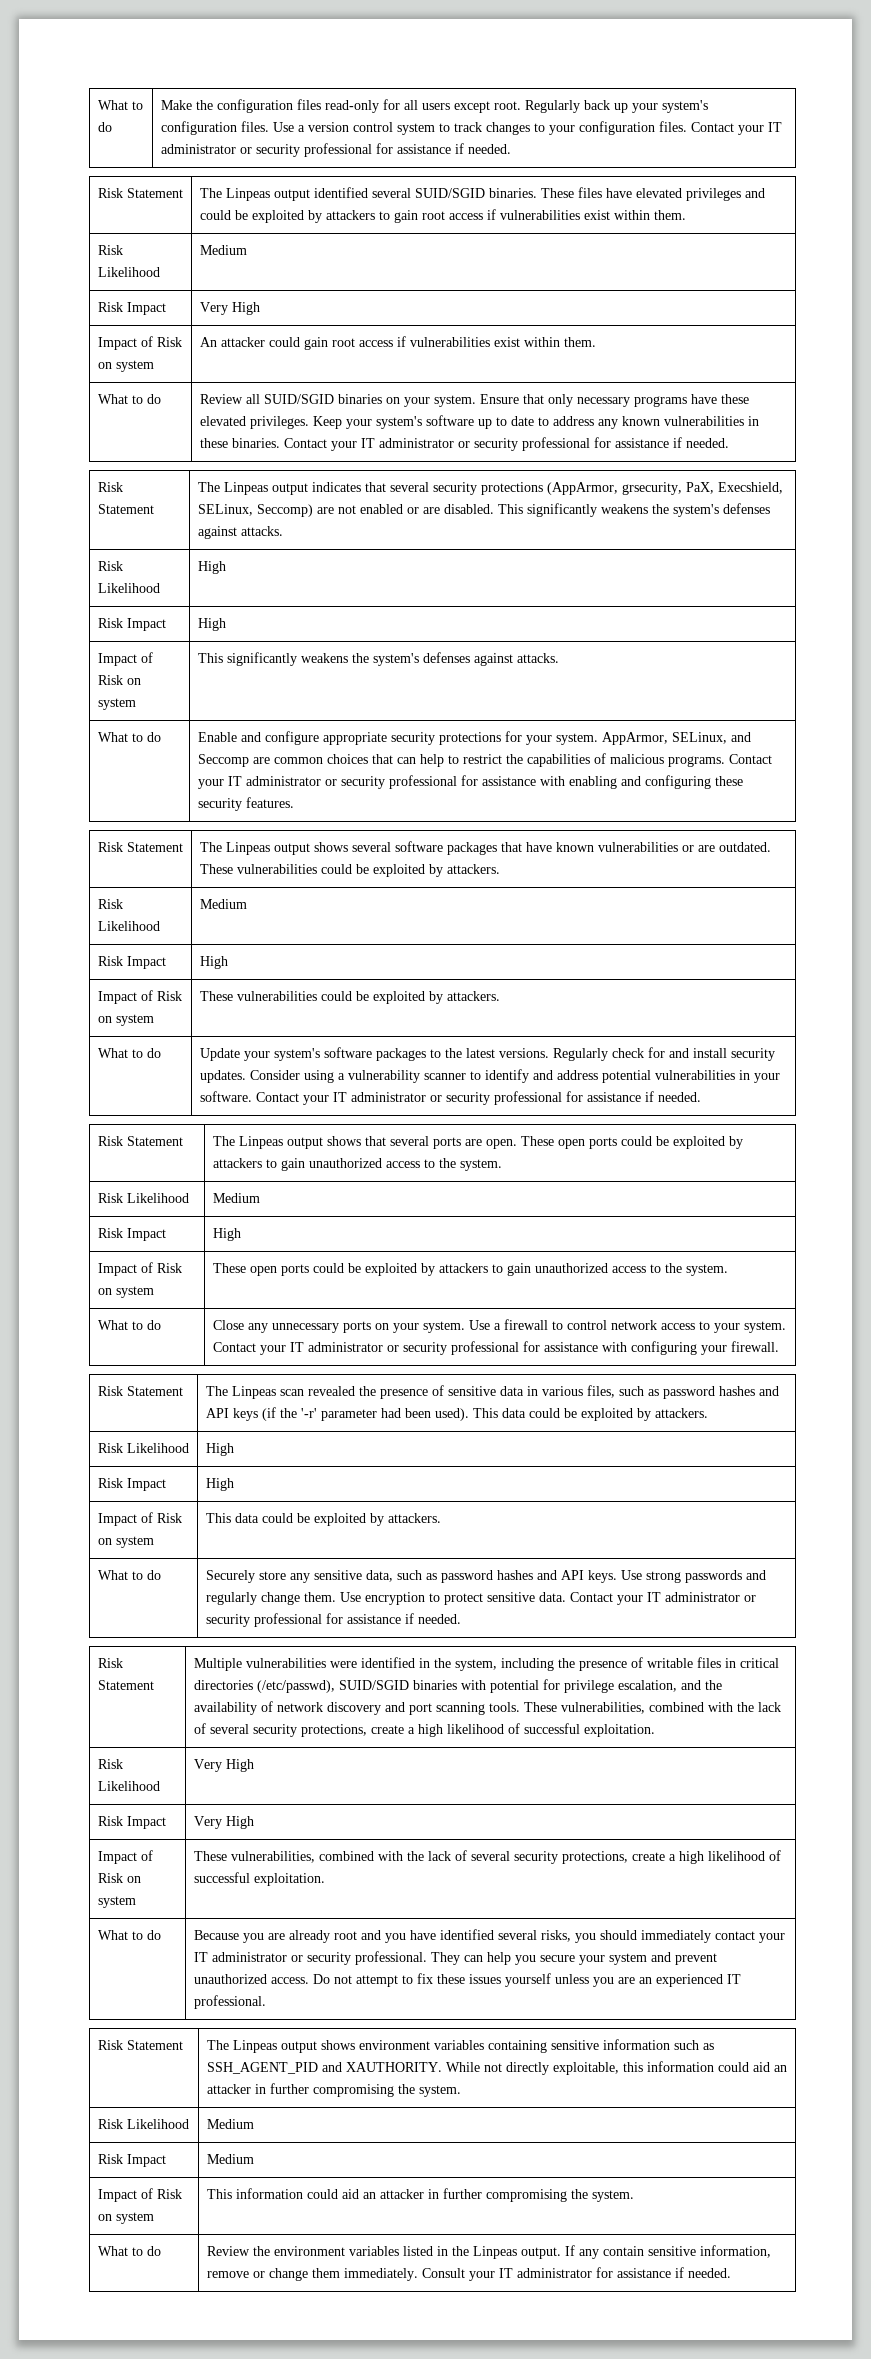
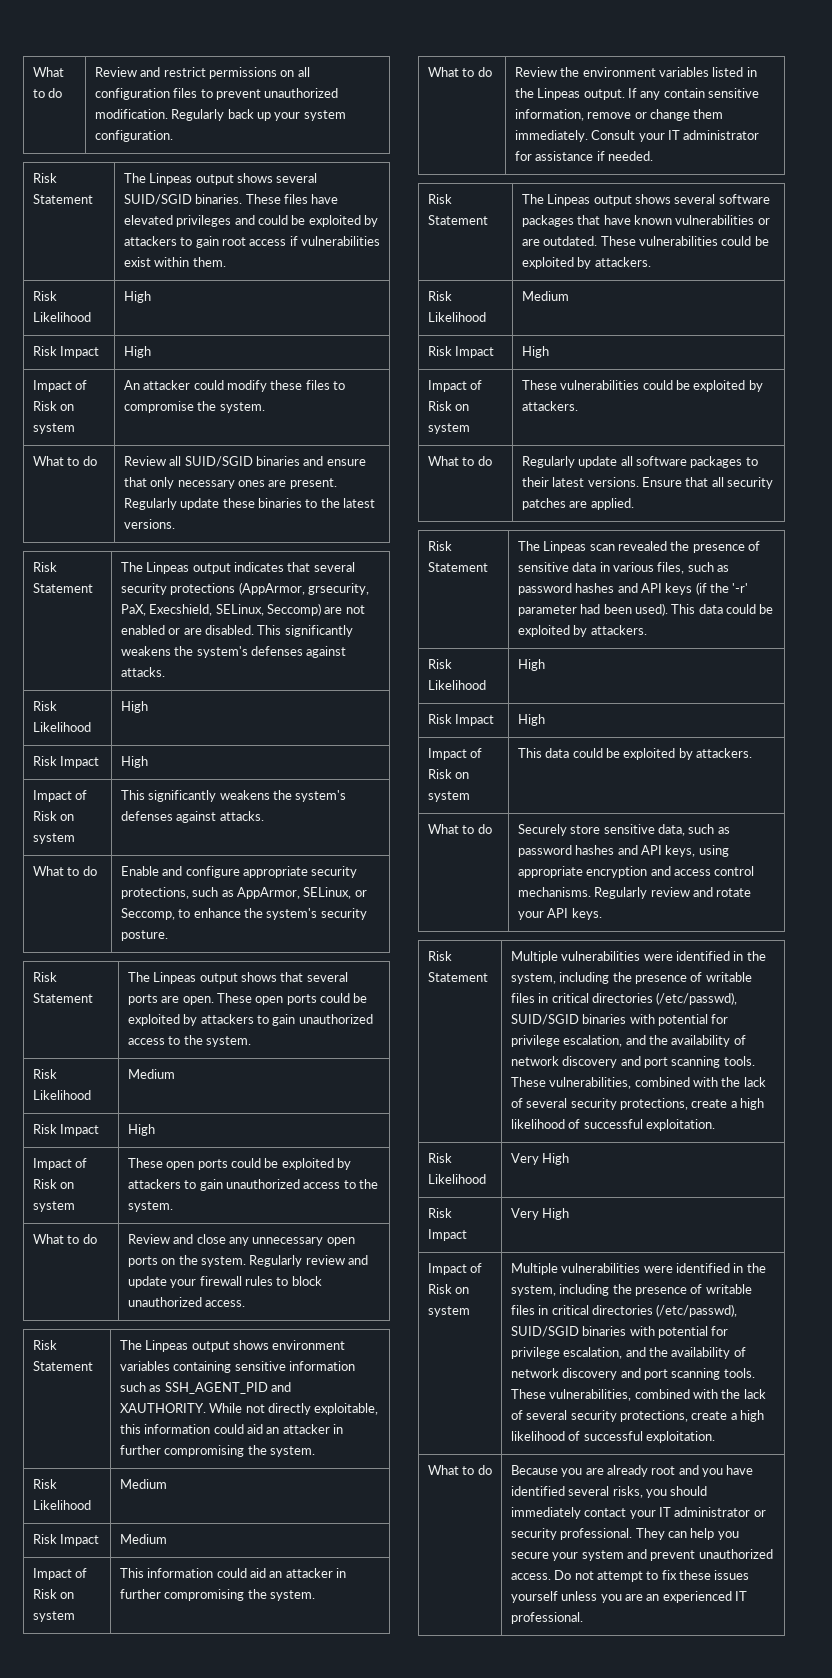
[97,100,143,110] [97,122,112,132] [160,99,708,113] [160,121,782,135] [160,143,511,157] [97,188,183,198] [199,187,368,201] What to do | Make the configuration files read-only for all users except root. Regularly back up your system's configuration files. Use a version control system to track changes to your configuration files. Contact your IT administrator or security professional for assistance if needed. // Risk Statement | The Linpeas output identified -> [32,67,64,77] [32,88,63,98] [94,67,310,79] [94,88,339,100] [94,109,346,121] [94,130,173,142] [32,173,57,183] [32,194,93,204] [123,173,273,185] What to do | Review and restrict permissions on all configuration files to prevent unauthorized modification. Regularly back up your system configuration. // Risk Statement | The Linpeas output shows
[199,245,247,255] [97,302,166,315] [199,302,228,315] Medium // Risk Impact | Very -> [123,291,151,303] [32,346,100,358] High // Risk Impact |
[303,336,596,350] gain root access if vulnerabilities exist within them. -> [226,380,346,392] [123,401,265,413] modify these files to compromise the system.
[385,394,749,407] [199,415,759,429] [199,437,729,451] on your system. Ensure that only necessary programs have these elevated privileges. Keep your system's software up to date to address any known vulnerabilities in these binaries. Contact your IT administrator or security professional for assistance if needed. -> [303,456,366,466] [123,477,337,489] [123,498,376,510] [123,519,175,529] and ensure that only necessary ones are present. Regularly update these binaries to the latest versions.
[438,731,751,745] [197,753,772,767] [197,775,743,789] [197,797,294,811] [97,842,183,852] [199,841,771,855] [199,864,500,877] [97,899,123,909] [97,921,160,931] [199,899,247,909] [97,956,166,969] [199,956,228,969] [97,990,182,1004] [97,1014,154,1026] [199,991,500,1004] [97,1048,161,1058] [199,1047,775,1061] [199,1069,780,1083] [199,1091,701,1105] protections for your system. AppArmor, SELinux, and Seccomp are common choices that can help to restrict the capabilities of malicious programs. Contact your IT administrator or security professional for assistance with enabling and configuring these security features. // Risk Statement | The Linpeas output shows several software packages that have known vulnerabilities or are outdated. These vulnerabilities could be exploited by attackers. // Risk Likelihood | Medium // Risk Impact | High // Impact of Risk on system | These vulnerabilities could be exploited by attackers. // What to do | Update your system's software packages to the latest versions. Regularly check for and install security updates. Consider using a vulnerability scanner to identify and address potential vulnerabilities in your software. Contact your IT administrator or security professional for assistance if needed. -> [120,887,367,899] [120,908,367,920] [120,930,168,941] protections, such as AppArmor, SELinux, or Seccomp, to enhance the system's security posture.
[212,1320,244,1330] Close -> [127,1234,226,1244] Review and close
(339, 1328) none -> [326,1237,355,1246] open
[392,1319,786,1333] [212,1341,779,1355] [97,1386,183,1396] [205,1385,779,1399] [205,1407,708,1421] [97,1443,189,1453] [205,1443,234,1456] [97,1478,166,1491] [205,1478,234,1491] [97,1512,182,1526] [97,1536,154,1548] [205,1513,441,1526] [97,1570,161,1580] [205,1570,766,1583] [205,1592,756,1605] [205,1613,461,1627] [97,1658,123,1668] [97,1680,154,1690] [193,1657,779,1671] [193,1679,722,1693] [193,1701,781,1715] [193,1723,655,1737] [97,1759,123,1769] [97,1781,160,1791] [193,1759,254,1772] [97,1816,166,1829] [193,1816,254,1829] [97,1850,153,1864] [97,1873,141,1883] [97,1896,136,1908] [193,1850,781,1864] [193,1872,325,1886] [97,1930,161,1940] [193,1929,785,1943] [193,1951,717,1965] [193,1973,741,1987] [193,1995,266,2009] your system. Use a firewall to control network access to your system. Contact your IT administrator or security professional for assistance with configuring your firewall. // Risk Statement | The Linpeas scan revealed the presence of sensitive data in various files, such as password hashes and API keys (if the '-r' parameter had been used). This data could be exploited by attackers. // Risk Likelihood | High // Risk Impact | High // Impact of Risk on system | This data could be exploited by attackers. // What to do | Securely store any sensitive data, such as password hashes and API keys. Use strong passwords and regularly change them. Use encryption to protect sensitive data. Contact your IT administrator or security professional for assistance if needed. // Risk Statement | Multiple vulnerabilities were identified in the system, including the presence of writable files in critical directories (/etc/passwd), SUID/SGID binaries with potential for privilege escalation, and the availability of network discovery and port scanning tools. These vulnerabilities, combined with the lack of several security protections, create a high likelihood of successful exploitation. // Risk Likelihood | Very High // Risk Impact | Very High // Impact of Risk on system | These vulnerabilities, combined with the lack of several security protections, create a high likelihood of successful exploitation. // What to do | Because you are already root and you have identified several risks, you should immediately contact your IT administrator or security professional. They can help you secure your system and prevent unauthorized access. Do not attempt to fix these issues yourself unless you are an experienced IT professional. -> [178,1255,369,1267] [127,1276,322,1288] [127,1297,246,1307] the system. Regularly review and update your firewall rules to block unauthorized access.
(731, 2273) none -> [427,194,452,204] [427,215,488,225] [521,194,770,206] [521,215,770,227] [521,236,769,246] [521,257,651,269] [427,291,452,301] [427,312,486,322] [521,291,569,301] [427,346,495,358] [521,346,549,358] [427,380,483,392] [427,401,470,411] [427,423,470,434] [521,380,763,392] [521,401,578,411] [427,456,492,466] [521,456,758,468] [521,477,774,489] [521,498,634,510] [427,541,452,551] [427,562,488,572] [517,541,761,553] [517,562,730,574] [517,582,749,595] [517,603,774,616] [517,625,647,637] [427,659,452,669] [427,680,486,690] [517,659,545,671] [427,714,495,726] [517,714,545,726] [427,748,483,760] [427,769,470,779] [427,791,470,802] [517,748,753,760] [427,824,492,834] [517,824,730,836] [517,845,729,857] [517,866,755,878] [517,887,752,899] [517,908,602,920] [427,951,452,961] [427,972,488,982] [510,951,766,963] [510,972,752,984] [510,992,738,1005] [510,1014,729,1026] [510,1035,746,1047] [510,1056,755,1068] [510,1077,766,1089] [510,1098,765,1110] [510,1119,715,1131] [427,1153,452,1163] [427,1174,486,1184] [510,1153,570,1165] [427,1208,452,1218] [427,1229,467,1241] [510,1208,570,1220] [427,1263,483,1275] [427,1284,470,1294] [427,1306,470,1317] [510,1263,766,1275] [510,1284,752,1296] [510,1304,738,1317] [510,1326,729,1338] [510,1347,746,1359] [510,1368,755,1380] [510,1389,766,1401] [510,1410,765,1422] [510,1431,715,1443] [427,1465,492,1475] [510,1465,754,1477] [510,1486,708,1498] [510,1507,766,1519] [510,1528,739,1540] [510,1549,773,1561] [510,1570,750,1582] [510,1591,748,1603] [510,1612,583,1624] // Risk Statement | The Linpeas output shows several software packages that have known vulnerabilities or are outdated. These vulnerabilities could be exploited by attackers. // Risk Likelihood | Medium // Risk Impact | High // Impact of Risk on system | These vulnerabilities could be exploited by attackers. // What to do | Regularly update all software packages to their latest versions. Ensure that all security patches are applied. // Risk Statement | The Linpeas scan revealed the presence of sensitive data in various files, such as password hashes and API keys (if the '-r' parameter had been used). This data could be exploited by attackers. // Risk Likelihood | High // Risk Impact | High // Impact of Risk on system | This data could be exploited by attackers. // What to do | Securely store sensitive data, such as password hashes and API keys, using appropriate encryption and access control mechanisms. Regularly review and rotate your API keys. // Risk Statement | Multiple vulnerabilities were identified in the system, including the presence of writable files in critical directories (/etc/passwd), SUID/SGID binaries with potential for privilege escalation, and the availability of network discovery and port scanning tools. These vulnerabilities, combined with the lack of several security protections, create a high likelihood of successful exploitation. // Risk Likelihood | Very High // Risk Impact | Very High // Impact of Risk on system | Multiple vulnerabilities were identified in the system, including the presence of writable files in critical directories (/etc/passwd), SUID/SGID binaries with potential for privilege escalation, and the availability of network discovery and port scanning tools. These vulnerabilities, combined with the lack of several security protections, create a high likelihood of successful exploitation. // What to do | Because you are already root and you have identified several risks, you should immediately contact your IT administrator or security professional. They can help you secure your system and prevent unauthorized access. Do not attempt to fix these issues yourself unless you are an experienced IT professional.

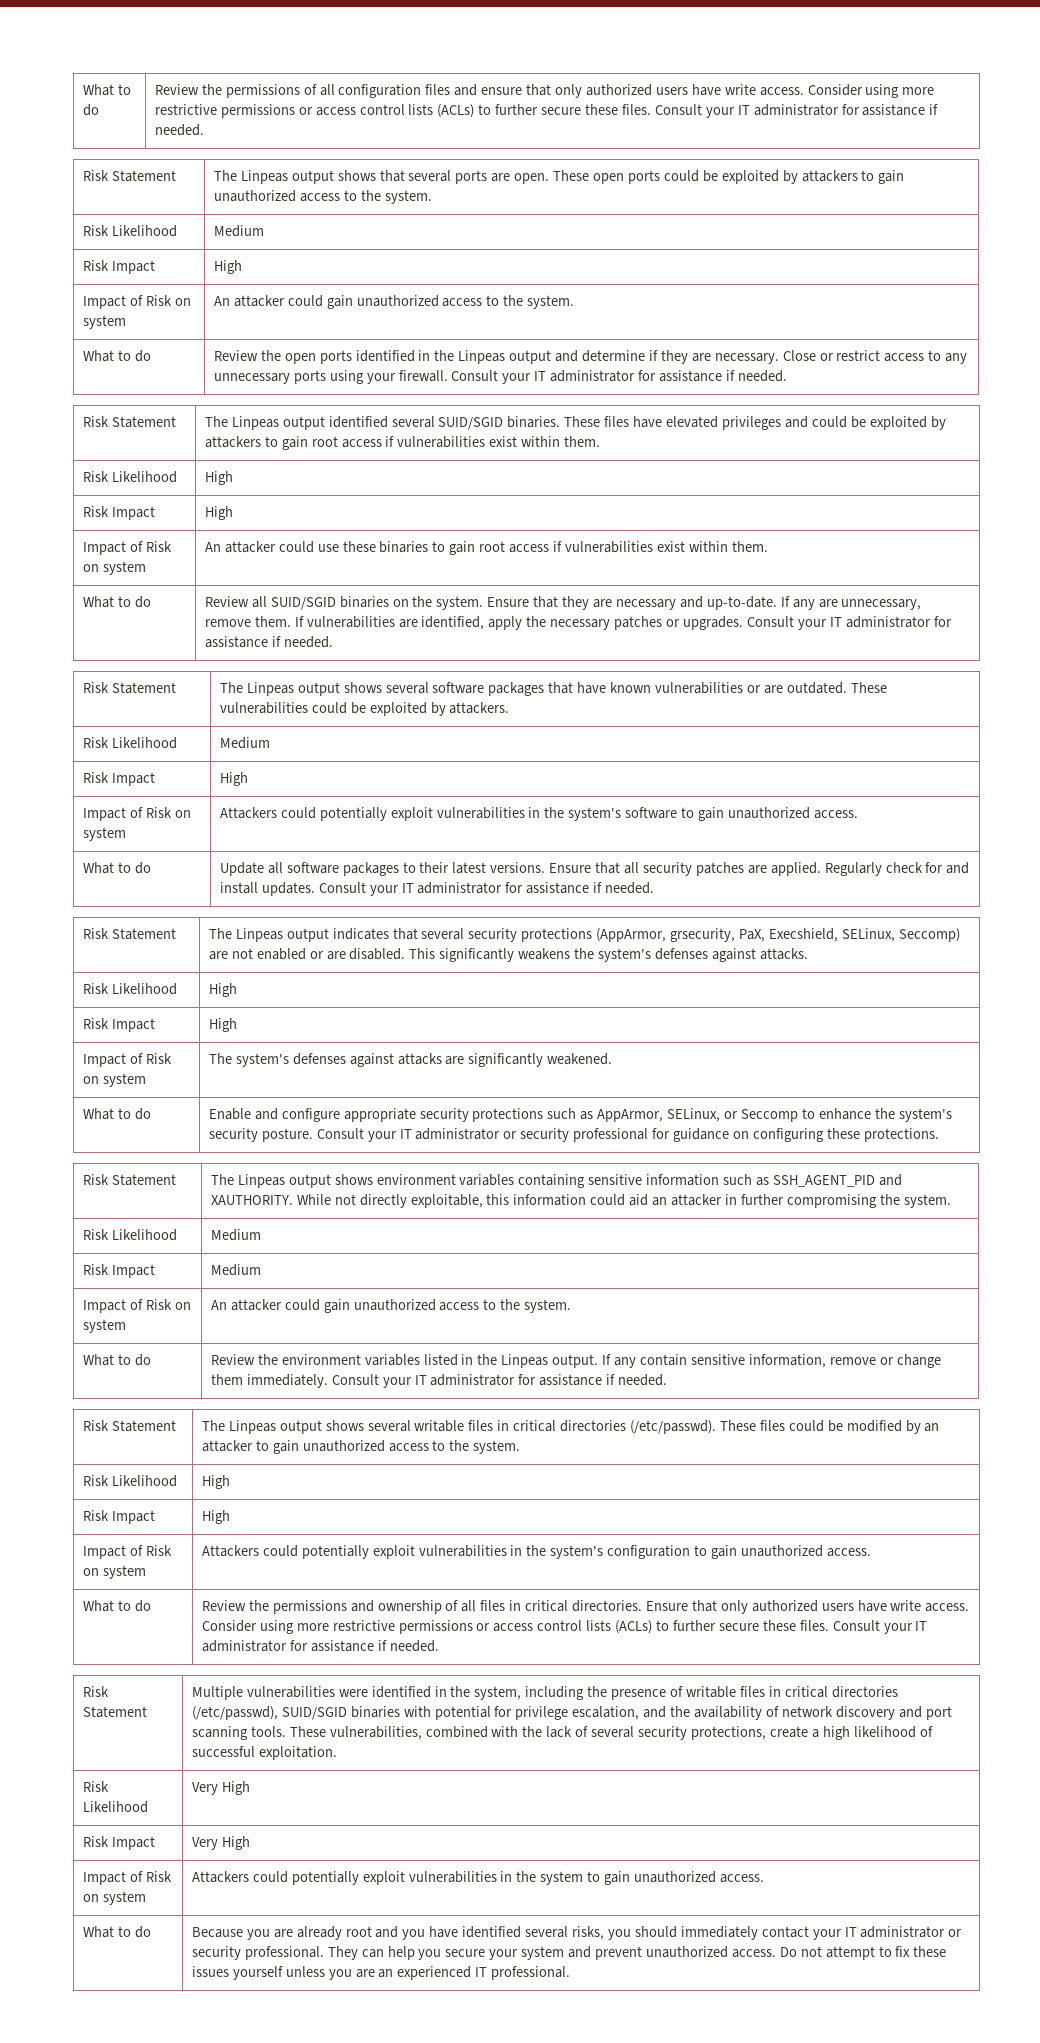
[32,67,64,77] [32,88,63,98] [94,67,310,79] [94,88,339,100] [94,109,346,121] [94,130,173,142] [32,173,57,183] [32,194,93,204] [123,173,273,185] What to do | Review and restrict permissions on all configuration files to prevent unauthorized modification. Regularly back up your system configuration. // Risk Statement | The Linpeas output shows -> [82,84,131,96] [82,104,99,116] [154,84,935,98] [154,104,939,118] [154,124,204,136] [82,170,176,182] [213,170,905,184] [213,190,432,204] [82,225,177,237] [213,225,264,237] [82,260,155,274] [213,260,242,274] [82,295,191,309] [82,315,126,329] [213,295,575,309] [82,350,151,362] [213,350,968,364] [213,370,787,384] [82,416,176,428] [204,416,388,430] What to do | Review the permissions of all configuration files and ensure that only authorized users have write access. Consider using more restrictive permissions or access control lists (ACLs) to further secure these files. Consult your IT administrator for assistance if needed. // Risk Statement | The Linpeas output shows that several ports are open. These open ports could be exploited by attackers to gain unauthorized access to the system. // Risk Likelihood | Medium // Risk Impact | High // Impact of Risk on system | An attacker could gain unauthorized access to the system. // What to do | Review the open ports identified in the Linpeas output and determine if they are necessary. Close or restrict access to any unnecessary ports using your firewall. Consult your IT administrator for assistance if needed. // Risk Statement | The Linpeas output identified
[226,380,346,392] [123,401,265,413] modify these files to compromise the system. -> [317,541,768,555] use these binaries to gain root access if vulnerabilities exist within them.
[303,456,366,466] [123,477,337,489] [123,498,376,510] [123,519,175,529] and ensure that only necessary ones are present. Regularly update these binaries to the latest versions. -> [392,596,922,610] [204,616,952,630] [204,636,333,648] [82,682,176,694] [219,682,887,696] [219,702,510,716] [82,737,177,749] [219,737,270,749] [82,772,155,786] [219,772,248,786] [82,807,191,821] [82,827,126,841] [219,807,858,821] [82,862,151,874] [219,862,970,876] [219,882,655,896] on the system. Ensure that they are necessary and up-to-date. If any are unnecessary, remove them. If vulnerabilities are identified, apply the necessary patches or upgrades. Consult your IT administrator for assistance if needed. // Risk Statement | The Linpeas output shows several software packages that have known vulnerabilities or are outdated. These vulnerabilities could be exploited by attackers. // Risk Likelihood | Medium // Risk Impact | High // Impact of Risk on system | Attackers could potentially exploit vulnerabilities in the system's software to gain unauthorized access. // What to do | Update all software packages to their latest versions. Ensure that all security patches are applied. Regularly check for and install updates. Consult your IT administrator for assistance if needed.
[120,790,347,802] [120,811,264,823] This significantly weakens the system's defenses against attacks. -> [208,1053,613,1067] The system's defenses against attacks are significantly weakened.
[120,887,189,899] protections, -> [472,1108,544,1122] protections
[120,908,175,920] Seccomp, -> [740,1109,798,1122] Seccomp
[32,972,57,982] [32,993,93,1003] [127,972,348,984] [127,993,368,1005] [127,1014,373,1026] [127,1035,251,1047] [32,1069,57,1079] [32,1090,91,1100] [127,1069,175,1079] [32,1124,100,1136] [127,1124,155,1136] [32,1158,88,1170] [32,1179,75,1189] [32,1201,75,1212] [127,1158,352,1170] [127,1179,379,1191] [127,1201,173,1212] [32,1234,97,1244] [127,1234,355,1246] [127,1255,369,1267] [127,1276,322,1288] [127,1297,246,1307] // Risk Statement | The Linpeas output shows that several ports are open. These open ports could be exploited by attackers to gain unauthorized access to the system. // Risk Likelihood | Medium // Risk Impact | High // Impact of Risk on system | These open ports could be exploited by attackers to gain unauthorized access to the system. // What to do | Review and close any unnecessary open ports on the system. Regularly review and update your firewall rules to block unauthorized access. -> [316,1128,939,1142] Consult your IT administrator or security professional for guidance on configuring these protections.
[119,1568,347,1578] [119,1589,245,1601] This information could aid an attacker in further compromising -> [210,1299,497,1313] An attacker could gain unauthorized access to
[718,194,770,204] [521,215,770,227] [521,236,769,246] [521,257,651,269] [427,291,452,301] [427,312,486,322] [521,291,569,301] [427,346,495,358] [521,346,549,358] [427,380,483,392] [427,401,470,411] [427,423,470,434] [521,380,763,392] [521,401,578,411] [427,456,492,466] [521,456,758,468] [521,477,774,489] [521,498,634,510] [427,541,452,551] [427,562,488,572] [517,541,761,553] [517,562,730,574] [517,582,749,595] [517,603,774,616] [517,625,647,637] software packages that have known vulnerabilities or are outdated. These vulnerabilities could be exploited by attackers. // Risk Likelihood | Medium // Risk Impact | High // Impact of Risk on system | These vulnerabilities could be exploited by attackers. // What to do | Regularly update all software packages to their latest versions. Ensure that all security patches are applied. // Risk Statement | The Linpeas scan revealed the presence of sensitive data in various files, such as password hashes and API keys (if the '-r' parameter had been used). This data could be exploited by attackers. -> [414,1420,940,1434] [201,1440,521,1454] writable files in critical directories (/etc/passwd). These files could be modified by an attacker to gain unauthorized access to the system.
[517,748,753,760] [427,824,492,834] [517,824,730,836] [517,845,729,857] [517,866,755,878] [517,887,752,899] [517,908,602,920] This data could be exploited by attackers. // What to do | Securely store sensitive data, such as password hashes and API keys, using appropriate encryption and access control mechanisms. Regularly review and rotate your API keys. -> [201,1545,871,1559] [82,1600,151,1612] [201,1600,970,1614] [201,1620,928,1634] [201,1640,439,1652] Attackers could potentially exploit vulnerabilities in the system's configuration to gain unauthorized access. // What to do | Review the permissions and ownership of all files in critical directories. Ensure that only authorized users have write access. Consider using more restrictive permissions or access control lists (ACLs) to further secure these files. Consult your IT administrator for assistance if needed.
[510,1263,766,1275] [510,1284,752,1296] [510,1304,738,1317] [510,1326,729,1338] [510,1347,746,1359] [510,1368,755,1380] [510,1389,766,1401] [510,1410,765,1422] [510,1431,715,1443] Multiple vulnerabilities were identified in the system, including the presence of writable files in critical directories (/etc/passwd), SUID/SGID binaries with potential for privilege escalation, and the availability of network discovery and port scanning tools. These vulnerabilities, combined with the lack of several security protections, create a high likelihood of successful exploitation. -> [191,1871,764,1885] Attackers could potentially exploit vulnerabilities in the system to gain unauthorized access.

